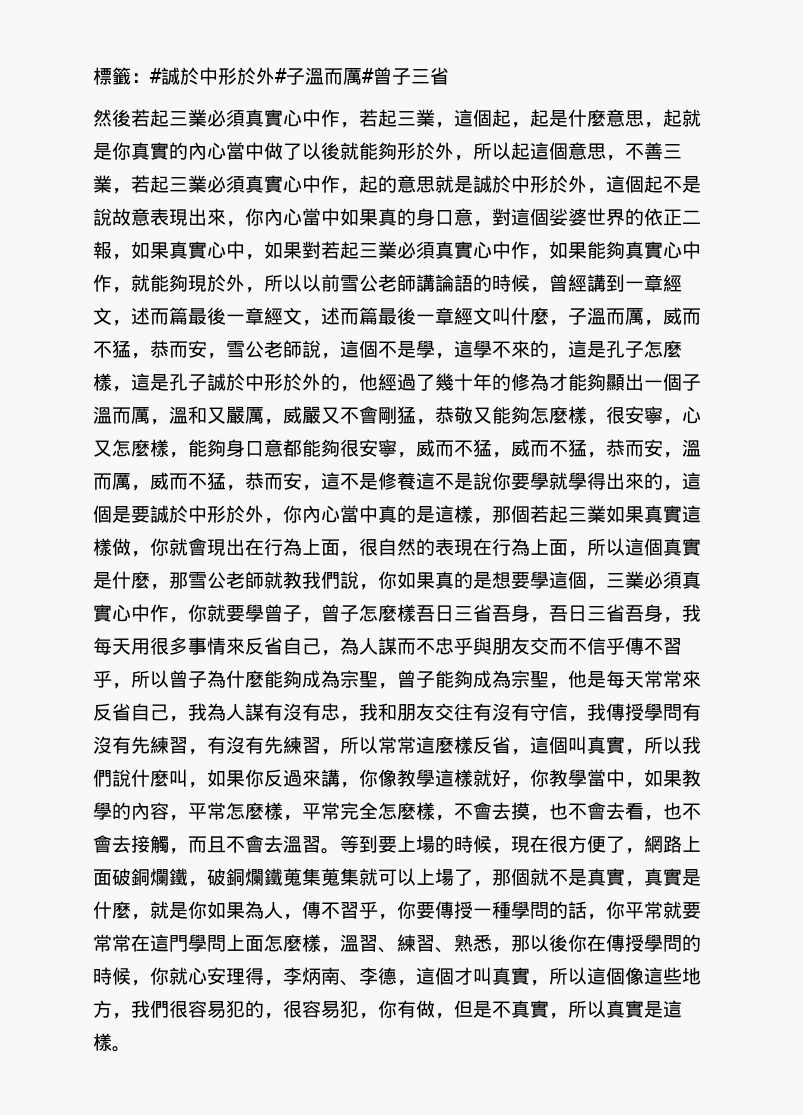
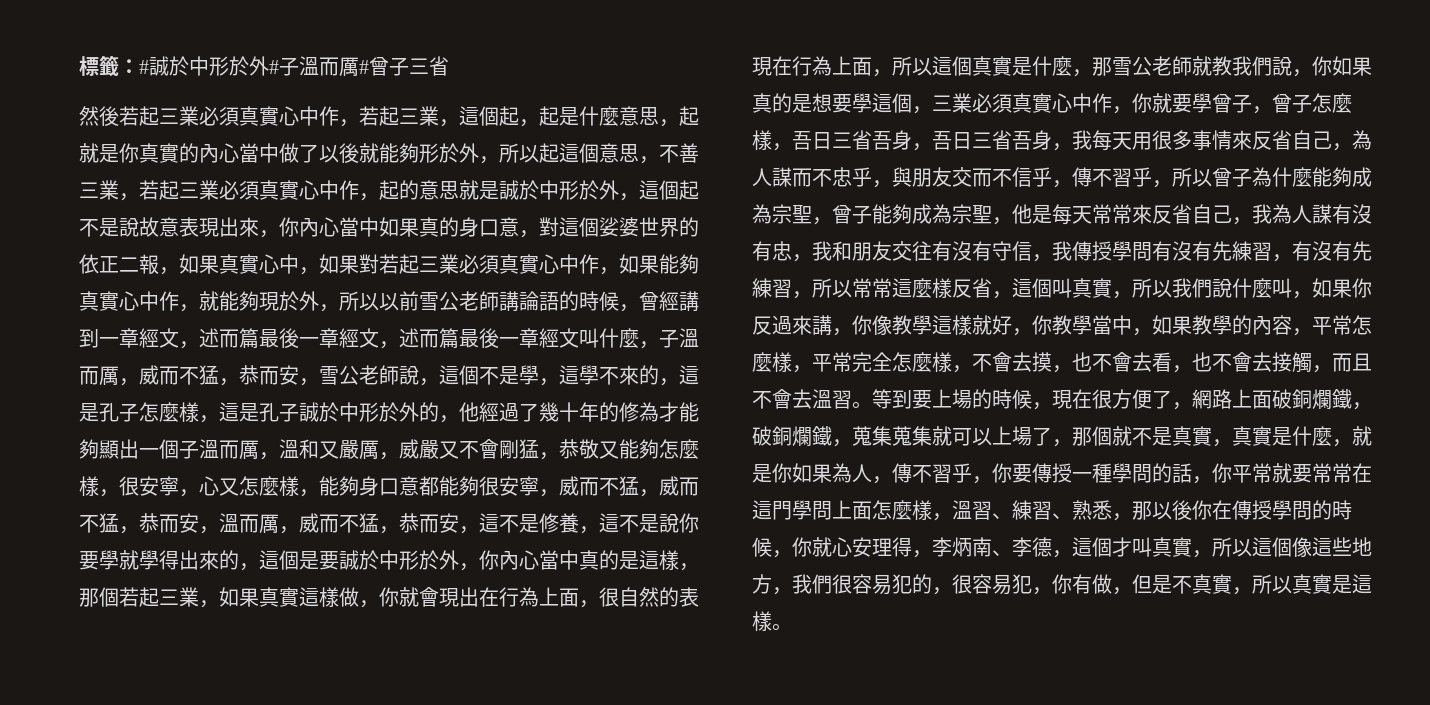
(416, 481) none -> [579,526,599,534] ，
(606, 514) none -> [199,600,219,608] ，
(416, 613) none -> [772,143,792,151] ，
(473, 646) none -> [872,180,892,188] ，
(625, 646) none -> [1052,180,1072,188] ，
(283, 877) none -> [832,439,852,447] ，

